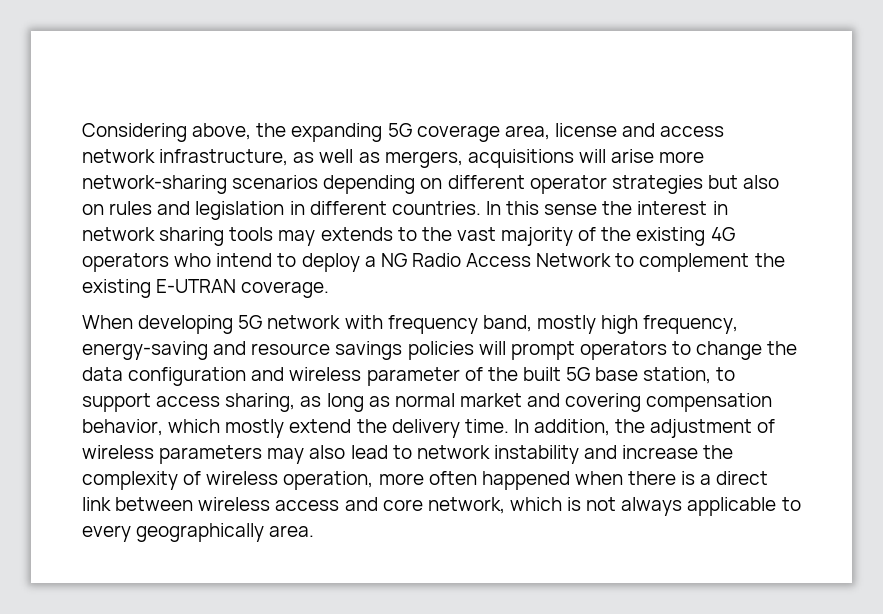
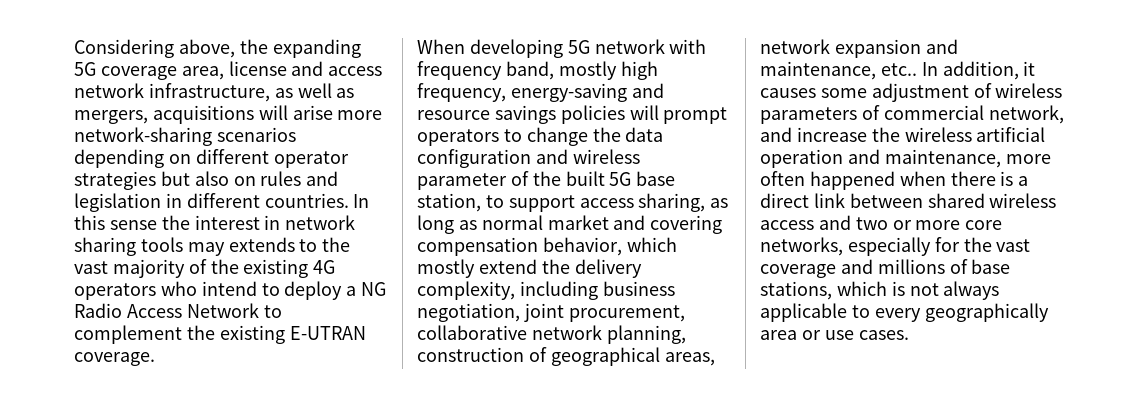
[464,419,776,438] [82,445,734,464] [82,471,374,490] time. In addition, the adjustment of wireless parameters may also lead to network instability and increase the complexity of wireless operation, -> [417,281,675,300] [417,303,685,322] [417,325,686,344] [417,347,715,366] [760,39,958,58] [760,61,1036,80] [760,83,1063,102] [760,105,1064,124] [760,127,1046,142] [760,149,1001,168] complexity, including business negotiation, joint procurement, collaborative network planning, construction of geographical areas, network expansion and maintenance, etc.. In addition, it causes some adjustment of wireless parameters of commercial network, and increase the wireless artificial operation and maintenance,
(194, 504) none -> [927,193,985,208] shared
[382,497,505,514] core network, -> [855,217,1003,230] [760,237,1031,256] [760,259,1011,278] [760,281,832,300] two or more core networks, especially for the vast coverage and millions of base stations,
[269,525,315,537] area. -> [760,330,909,340] area or use cases.

